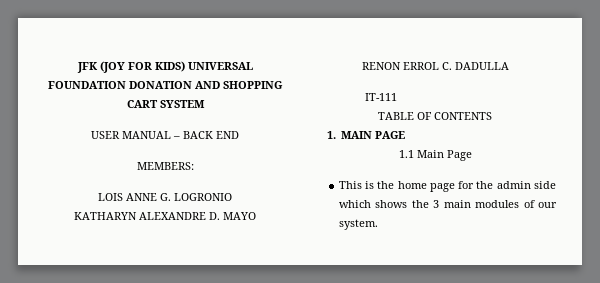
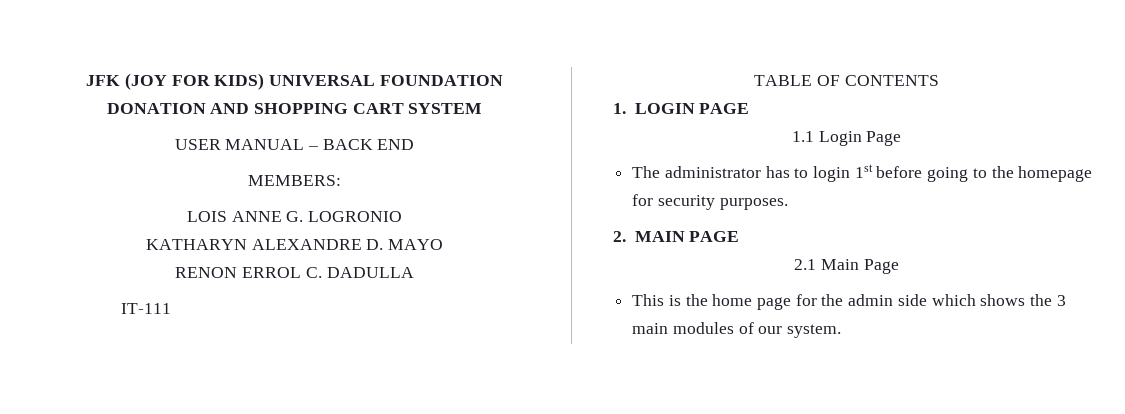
(336, 135) none -> [634,103,750,114] [791,131,902,146] [632,164,1093,182] [632,194,788,210] [612,231,626,242] LOGIN PAGE // 1.1 Login Page // The administrator has to login 1st before going to the homepage for security purposes. // 2.
[398,150,414,158] 1.1 -> [794,259,817,270] 2.1

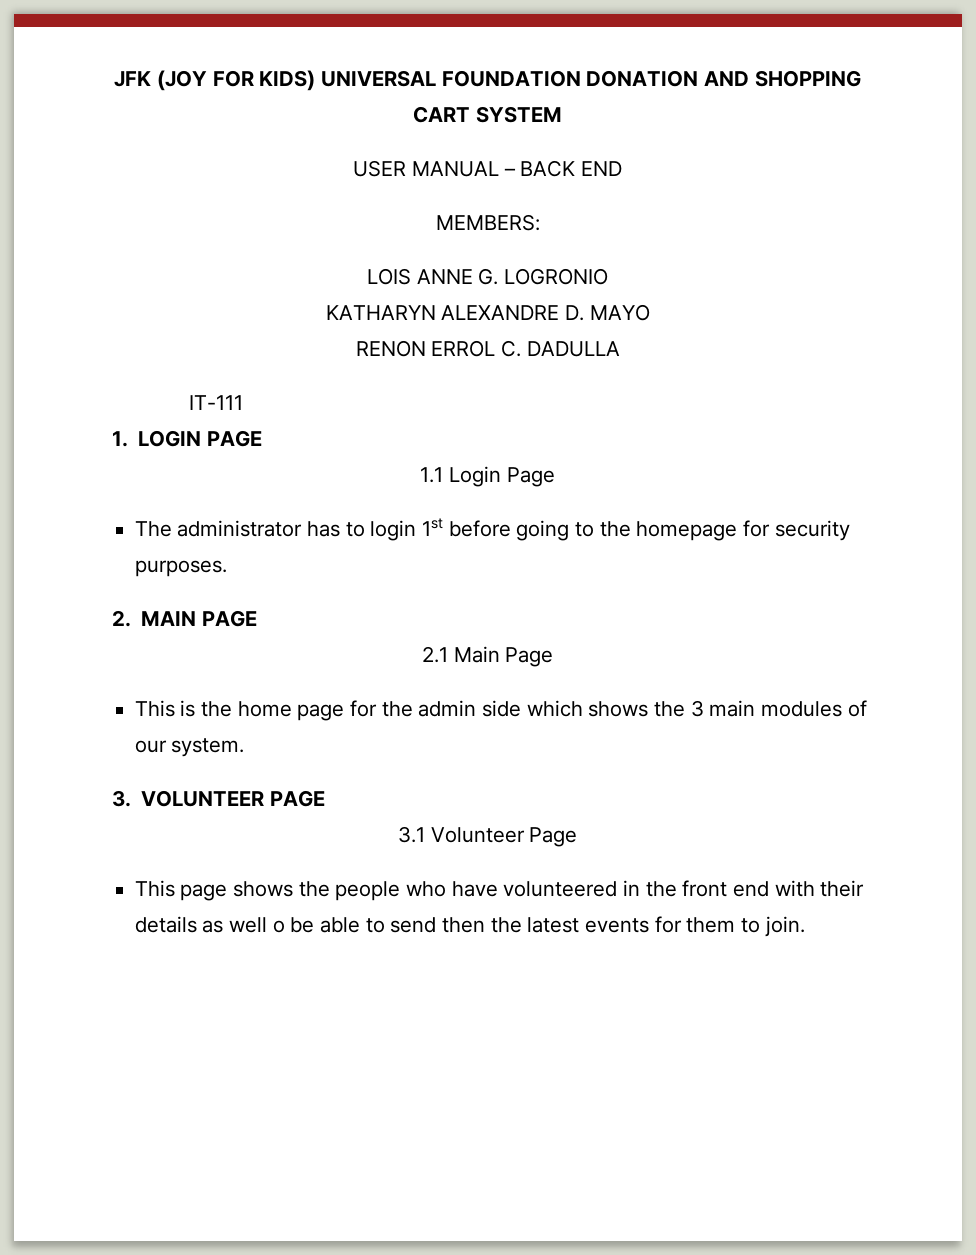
[754,75,939,86] // TABLE OF CONTENTS -> (243, 402) none
(842, 331) none -> [111,790,325,807] [397,826,578,847] [134,880,865,901] [134,916,805,937] // 3. VOLUNTEER PAGE // 3.1 Volunteer Page // This page shows the people who have volunteered in the front end with their details as well o be able to send then the latest events for them to join.

